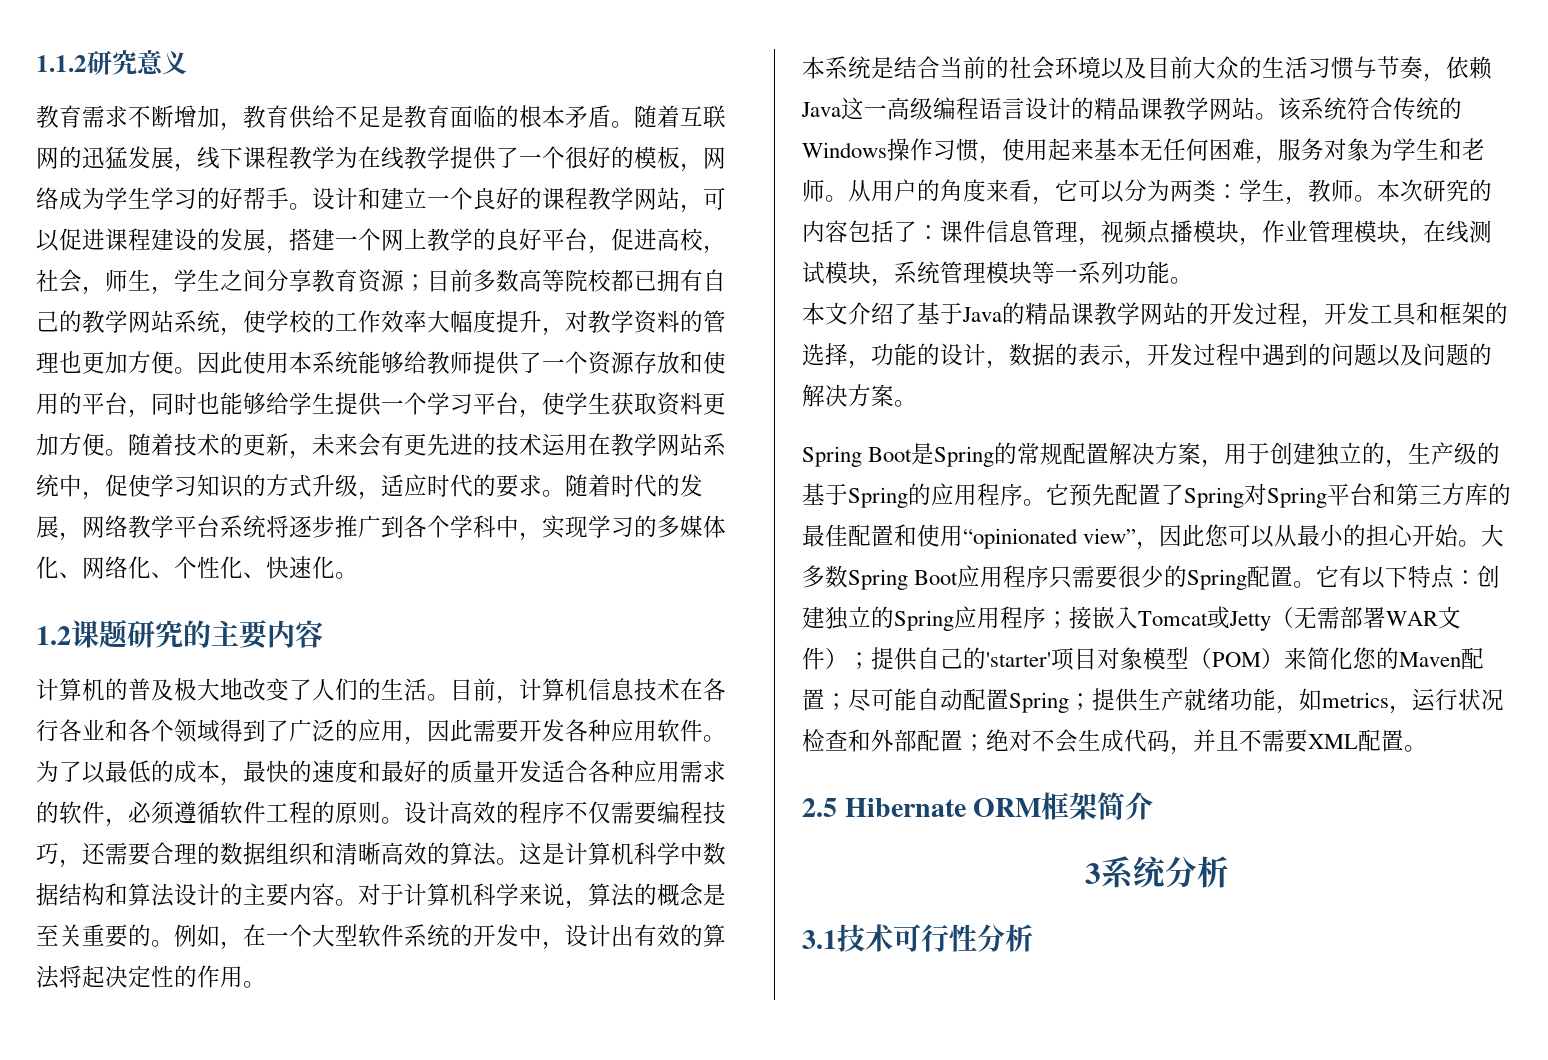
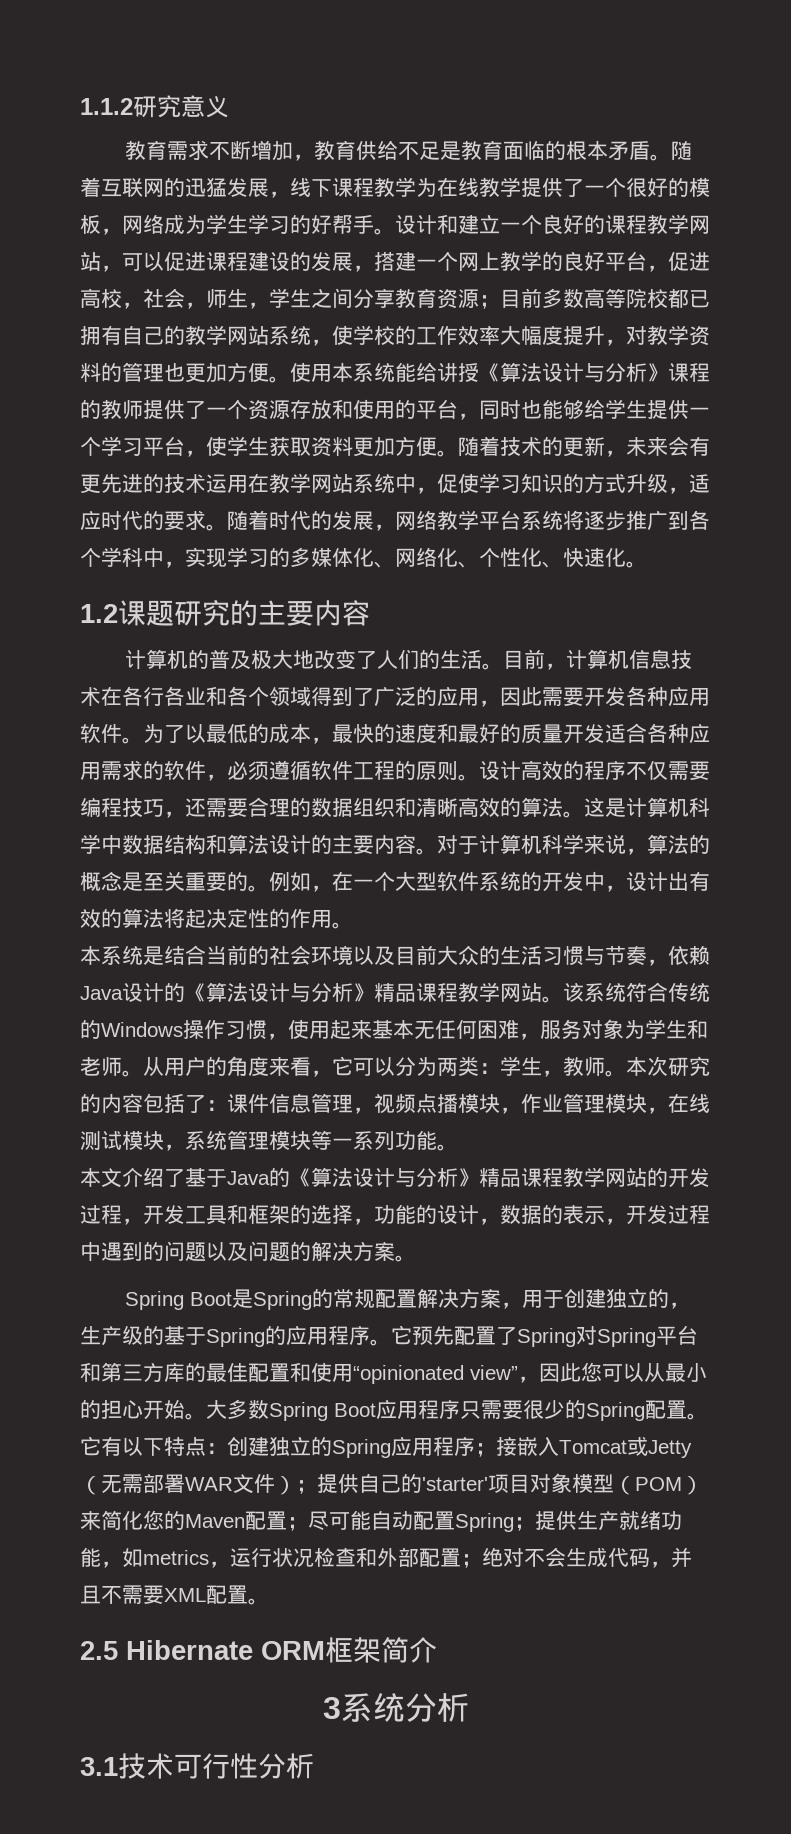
[197,351,243,374] 因此 -> (290, 379) none
[381,351,427,374] 够给 -> [416,362,710,383] [80,400,101,419] 给讲授《算法设计与分析》课程的
[841,97,1163,120] 这一高级编程语言设计的精品课 -> [122,982,458,1003] 设计的《算法设计与分析》精品课程
[1025,302,1094,325] 精品课 -> [290,1167,563,1188] 《算法设计与分析》精品课程

